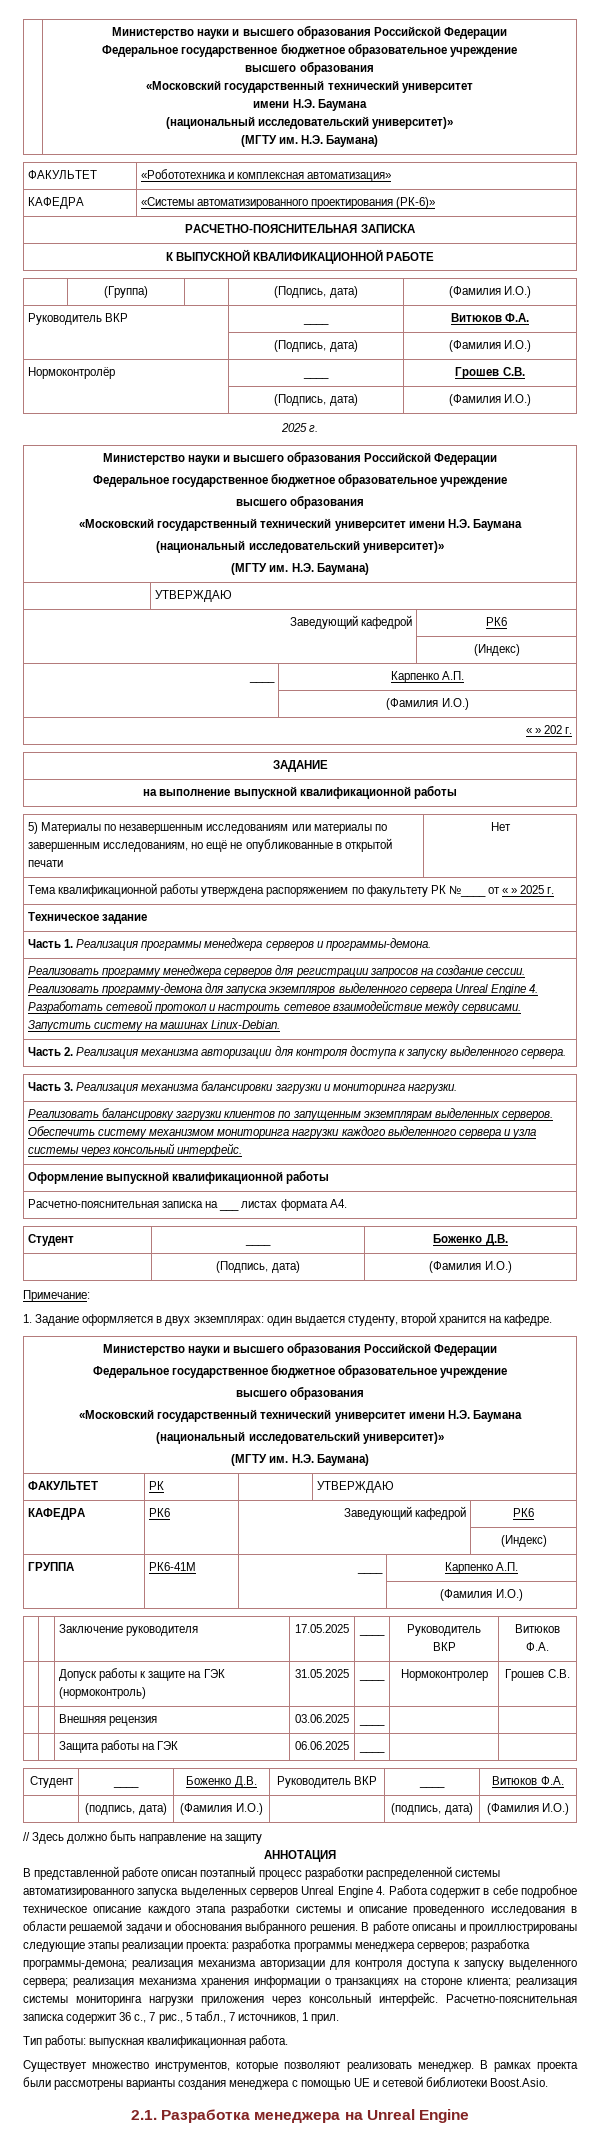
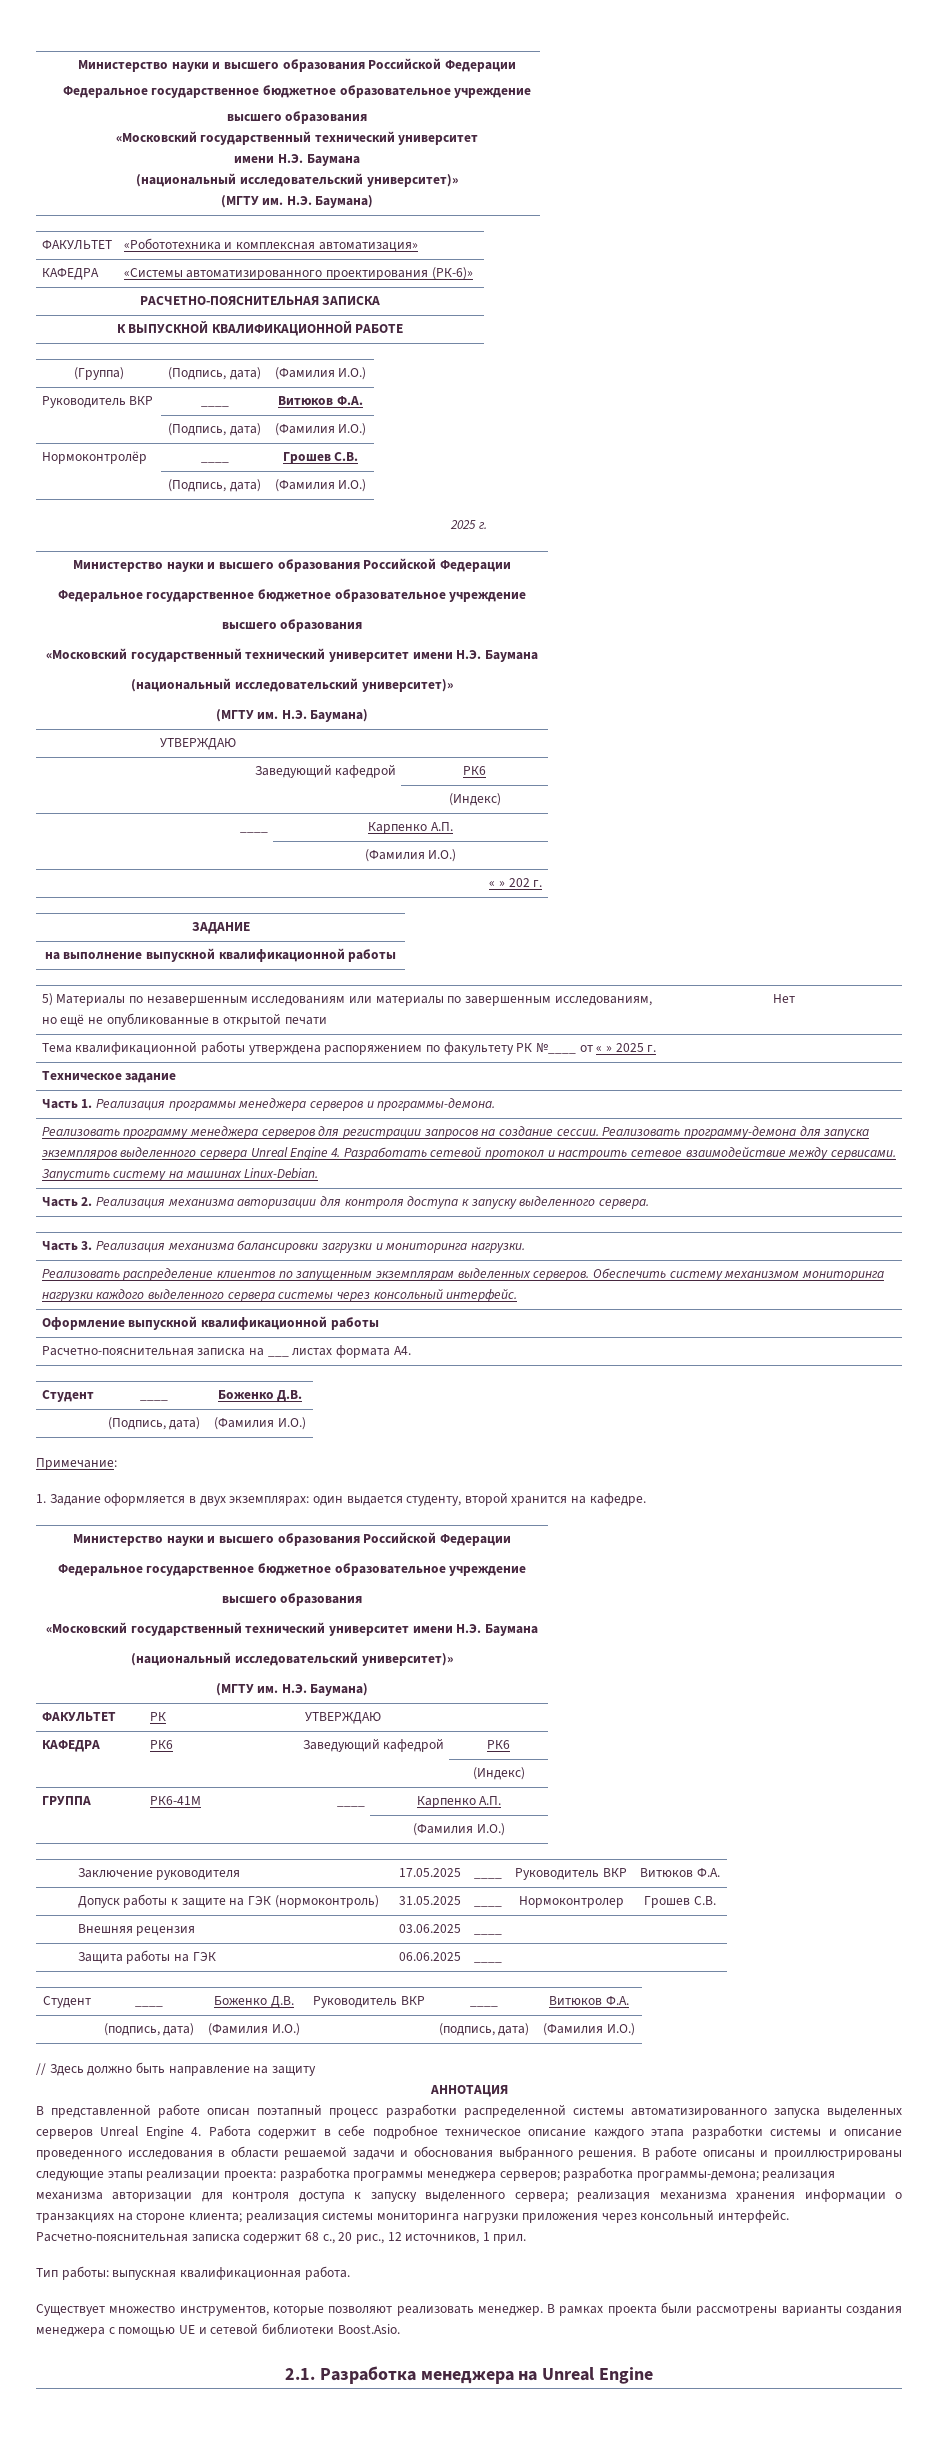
[102,1108,223,1121] балансировку загрузки -> [122,1268,214,1281] распределение
[503,1129,536,1139] и узла -> (275, 1297) none
[119,2011,235,2024] 36 с., 7 рис., 5 табл., 7 -> [304,2232,402,2244] 68 с., 20 рис., 12

